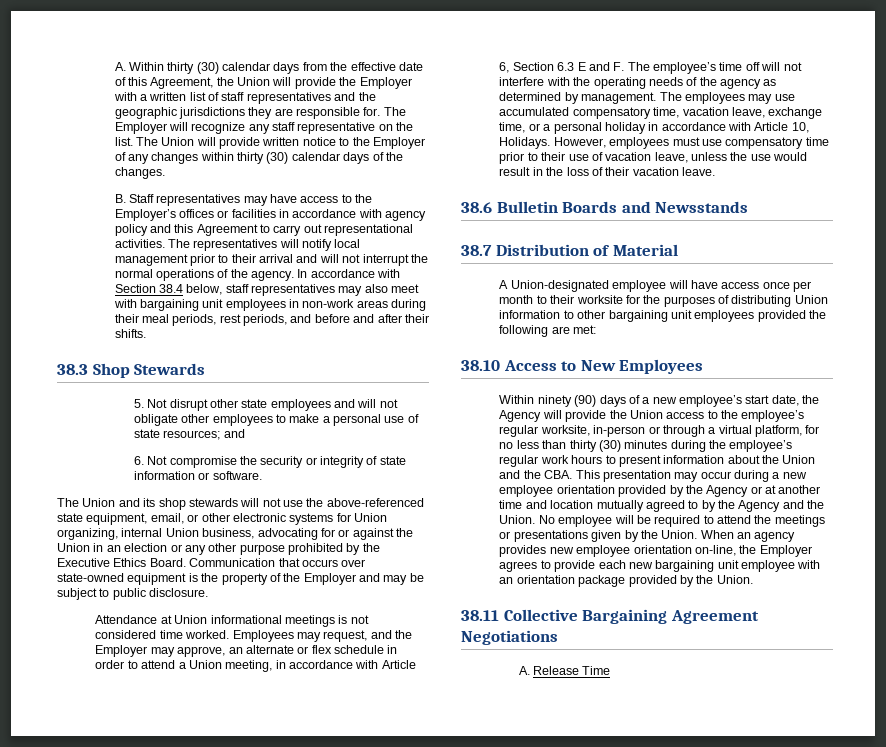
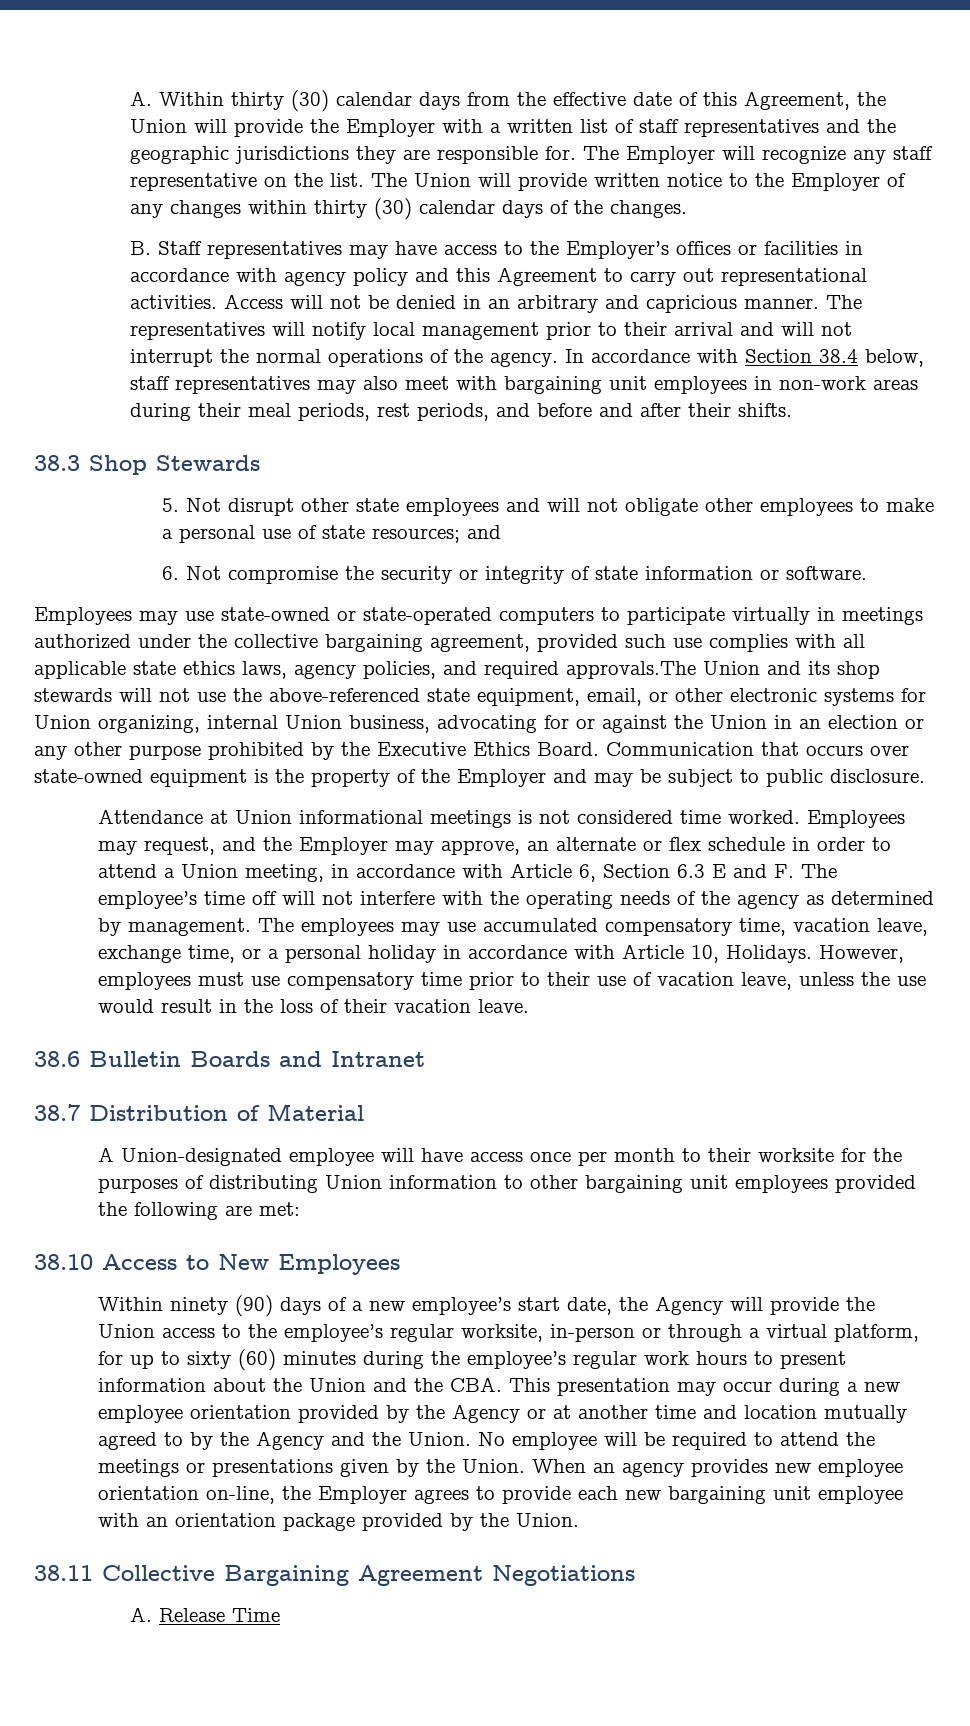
(165, 243) none -> [224,294,820,313] Access will not be denied in an arbitrary and capricious manner.
[57,498,79,507] The -> [34,607,923,625] [34,634,865,652] [34,661,696,679] Employees may use state-owned or state-operated computers to participate virtually in meetings authorized under the collective bargaining agreement, provided such use complies with all applicable state ethics laws, agency policies, and required approvals.The
[655,201,749,213] Newsstands -> [331,1051,425,1067] Intranet
[499,440,621,452] no less than thirty (30) -> [130,1349,277,1371] up to sixty (60)

